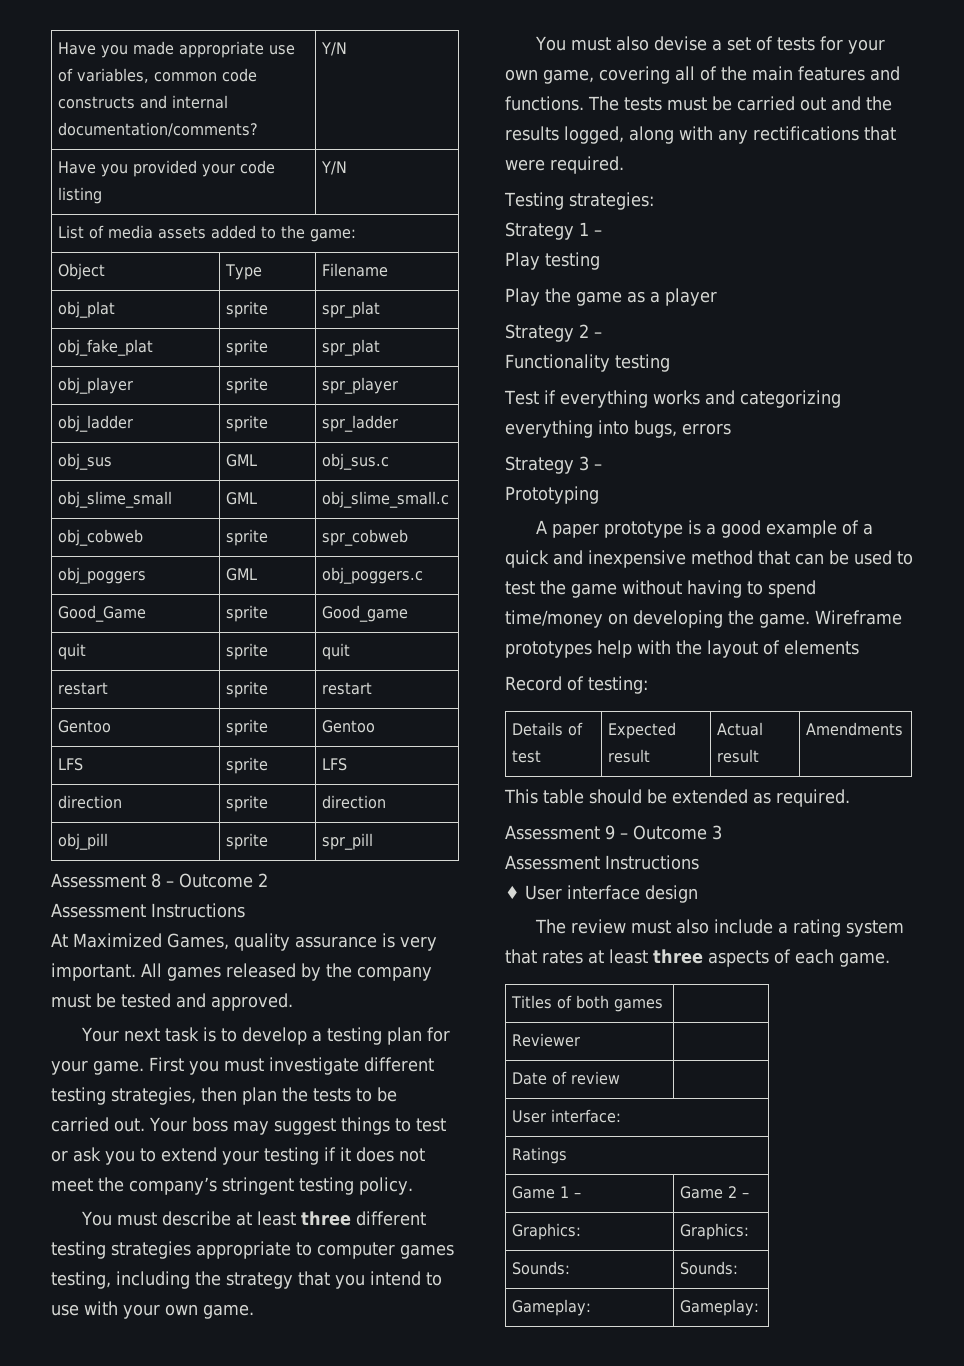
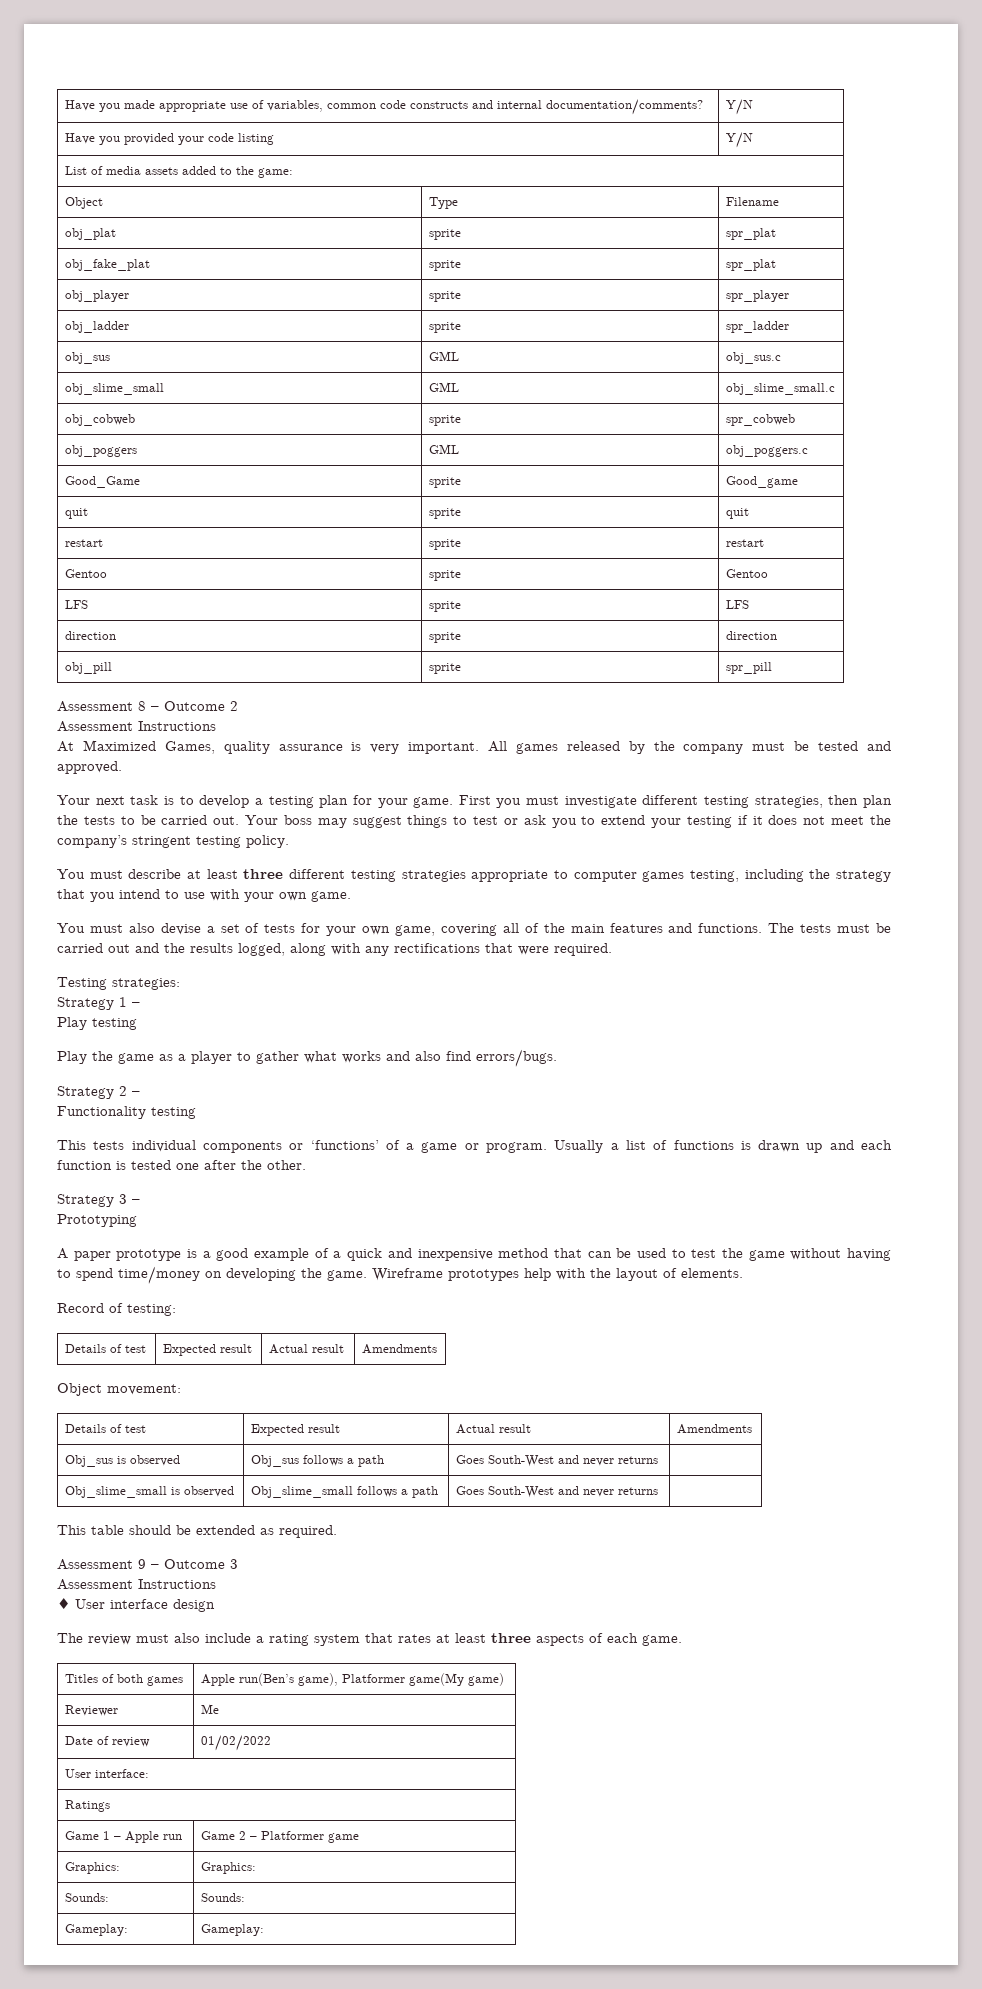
(717, 297) none -> [237,1049,557,1067] to gather what works and also find errors/bugs.
[504,390,841,408] [505,420,731,438] Test if everything works and categorizing everything into bugs, errors -> [57,1140,892,1153] [57,1160,306,1170] This tests individual components or ‘functions’ of a game or program. Usually a list of functions is drawn up and each function is tested one after the other.
[784,640,859,655] elements -> [681,1268,743,1278] elements.
(904, 729) none -> [57,1383,181,1396] [64,1424,146,1433] [250,1424,340,1436] [455,1424,531,1434] [676,1424,752,1434] [64,1455,180,1467] [250,1455,384,1467] [455,1455,658,1467] [64,1486,234,1498] [250,1486,438,1498] [455,1486,658,1498] // Object movement: // Details of test | Expected result | Actual result | Amendments // Obj_sus is observed | Obj_sus follows a path | Goes South-West and never returns | // Obj_slime_small is observed | Obj_slime_small follows a path | Goes South-West and never returns |
(664, 1005) none -> [200,1673,504,1686] Apple run(Ben’s game), Platformer game(My game)
(581, 1040) none -> [200,1704,219,1714] Me
(621, 1078) none -> [200,1735,271,1751] 01/02/2022
(582, 1195) none -> [124,1831,182,1843] Apple run
(750, 1195) none -> [260,1831,359,1843] Platformer game

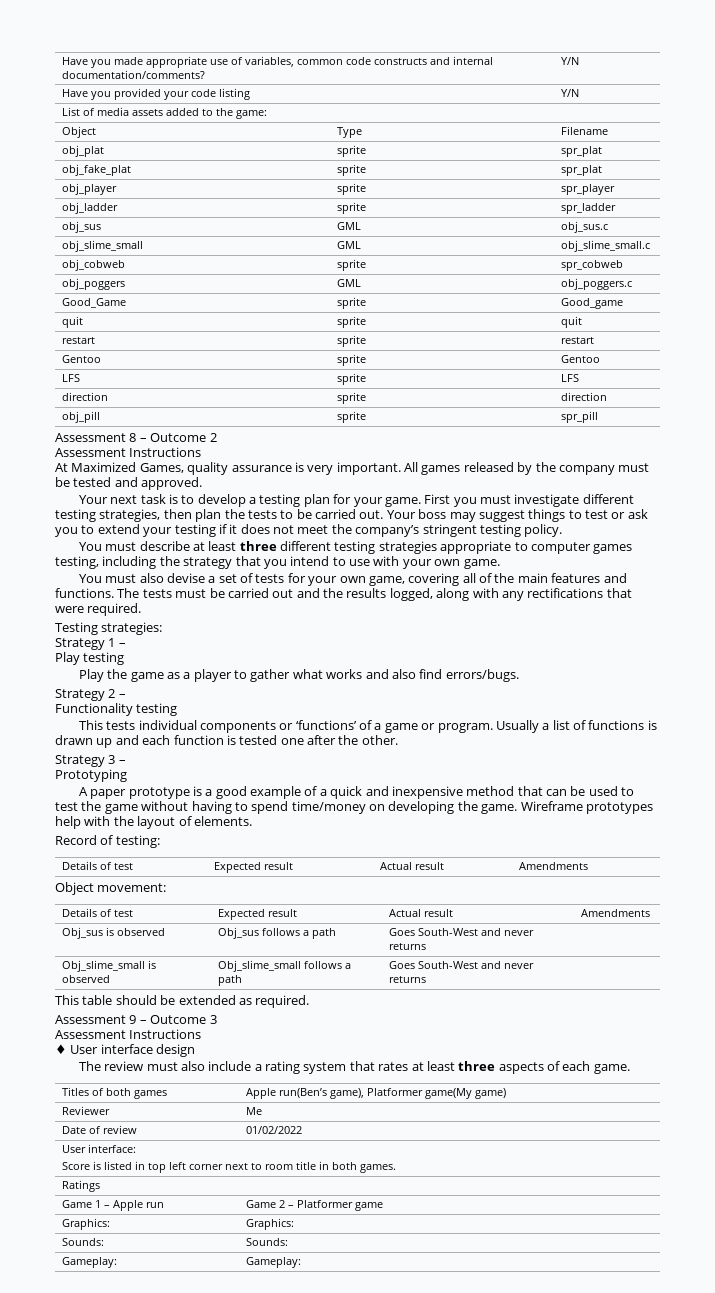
(149, 1773) none -> [62,1161,397,1173] // Score is listed in top left corner next to room title in both games.

